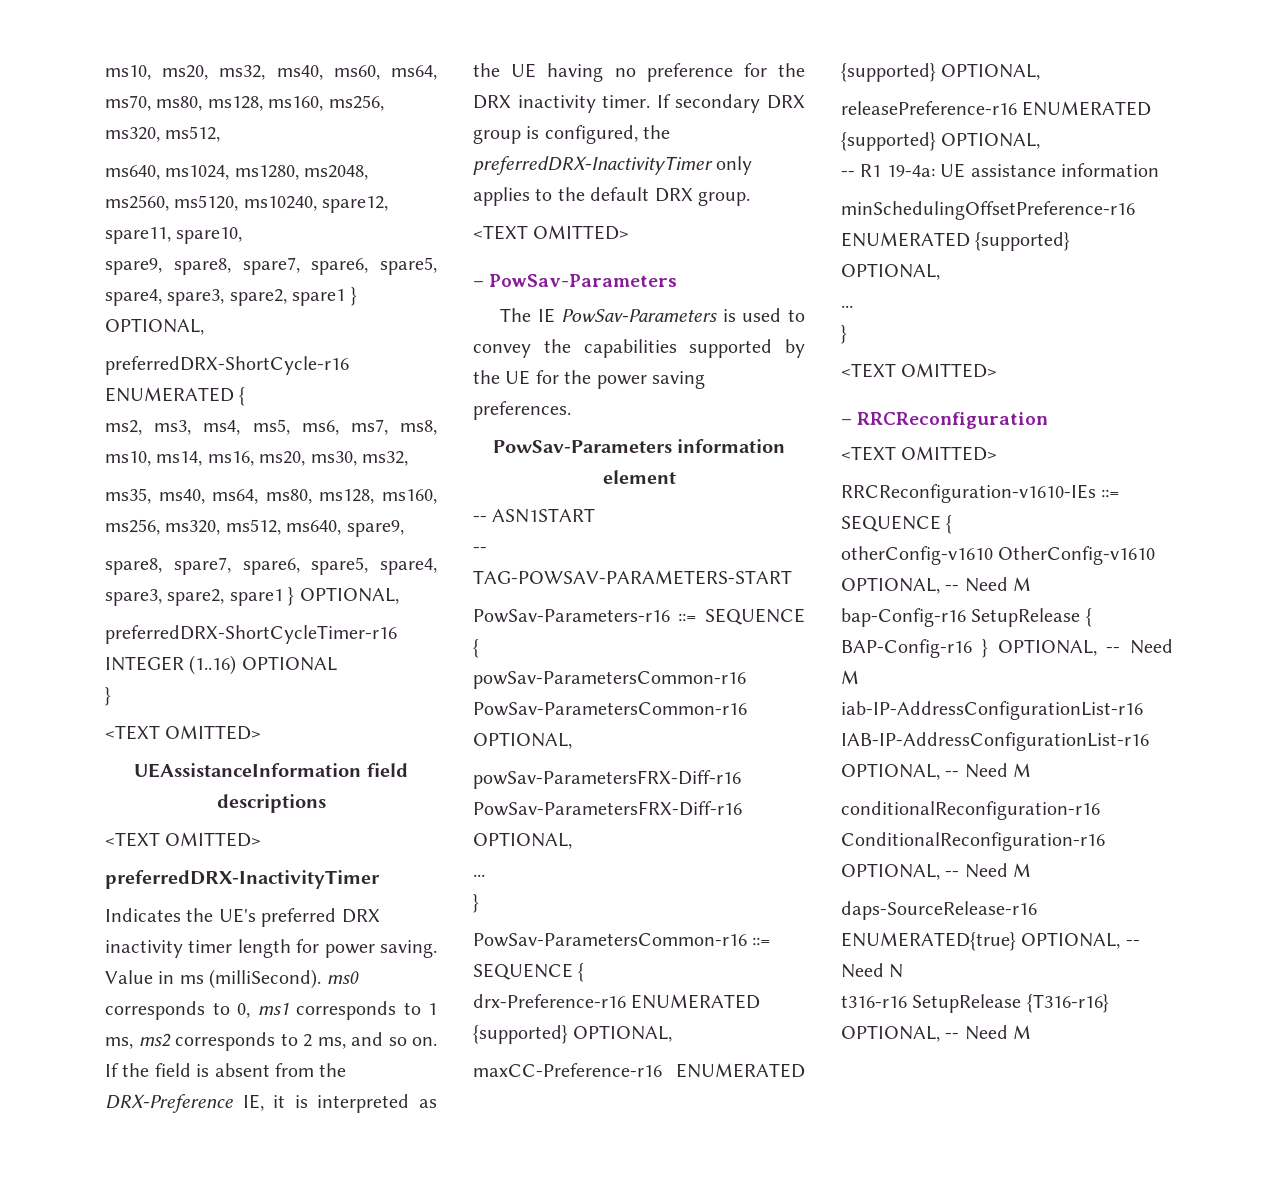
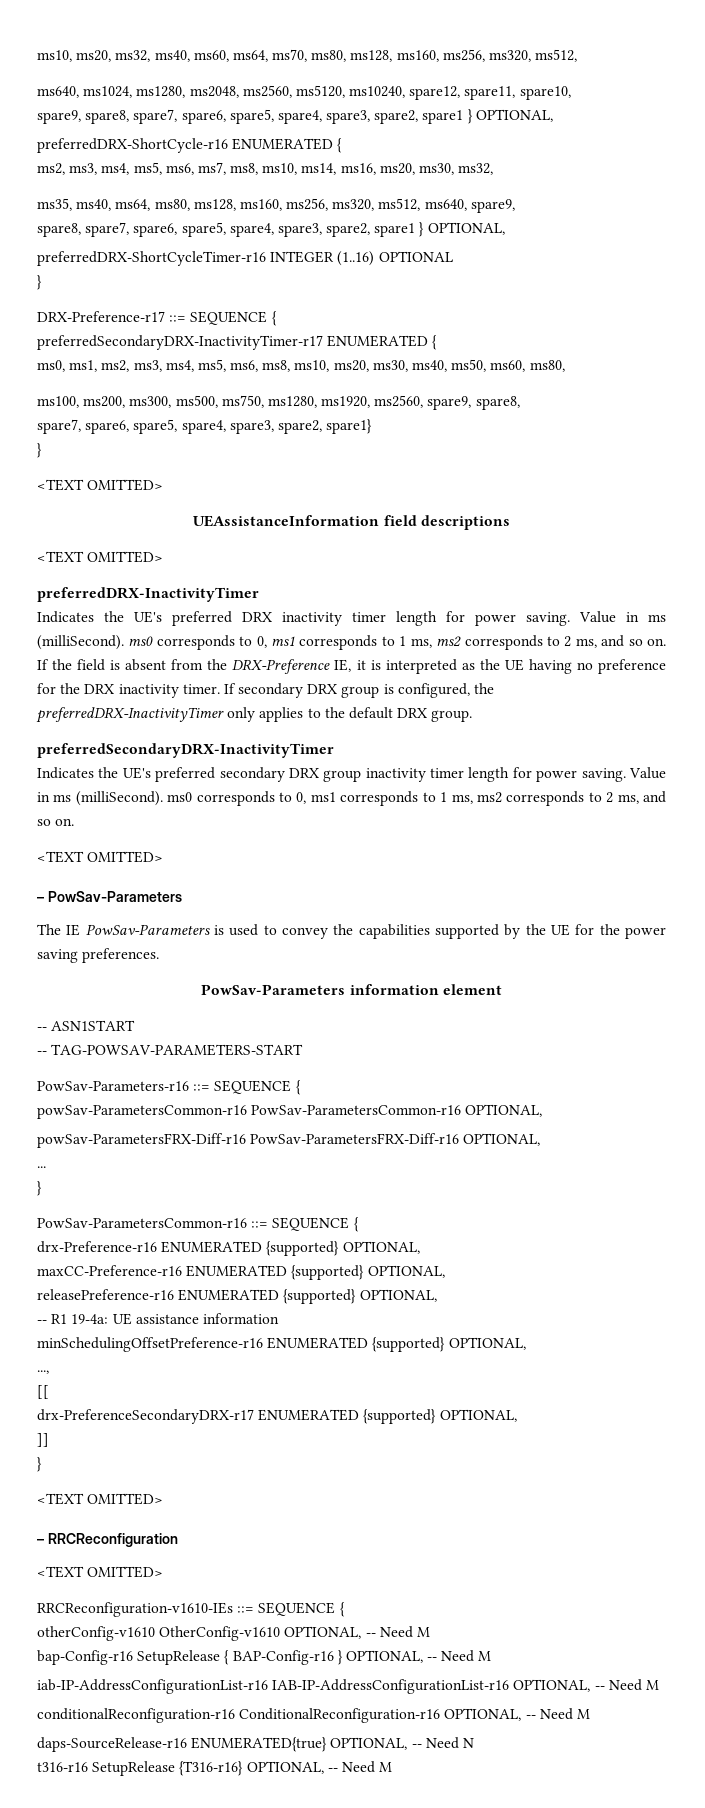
(111, 696) none -> [37,311,277,326] [37,335,438,350] [37,359,565,372] [37,395,520,410] [37,419,373,434] [37,443,42,458] // DRX-Preference-r17 ::= SEQUENCE { // preferredSecondaryDRX-InactivityTimer-r17 ENUMERATED { // ms0, ms1, ms2, ms3, ms4, ms5, ms6, ms8, ms10, ms20, ms30, ms40, ms50, ms60, ms80, // ms100, ms200, ms300, ms500, ms750, ms1280, ms1920, ms2560, spare9, spare8, // spare7, spare6, spare5, spare4, spare3, spare2, spare1} // }
(750, 198) none -> [37,743,334,758] [37,767,666,782] [37,791,666,806] [37,818,75,826] // preferredSecondaryDRX-InactivityTimer // Indicates the UE's preferred secondary DRX group inactivity timer length for power saving. Value in ms (milliSecond). ms0 corresponds to 0, ms1 corresponds to 1 ms, ms2 corresponds to 2 ms, and so on.
[841,305,853,308] ... -> [37,1370,49,1374] [37,1385,49,1399] [37,1409,517,1424] [37,1433,49,1447] ..., // [[ // drx-PreferenceSecondaryDRX-r17 ENUMERATED {supported} OPTIONAL, // ]]

